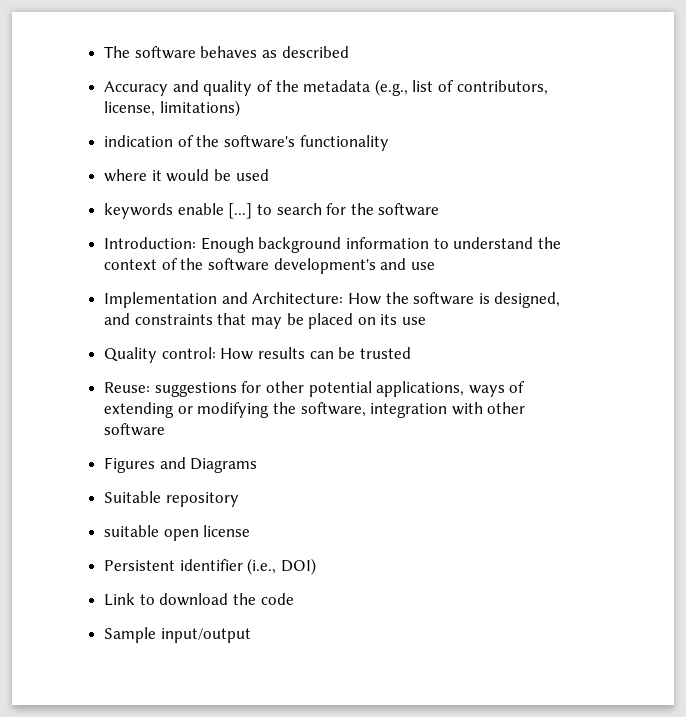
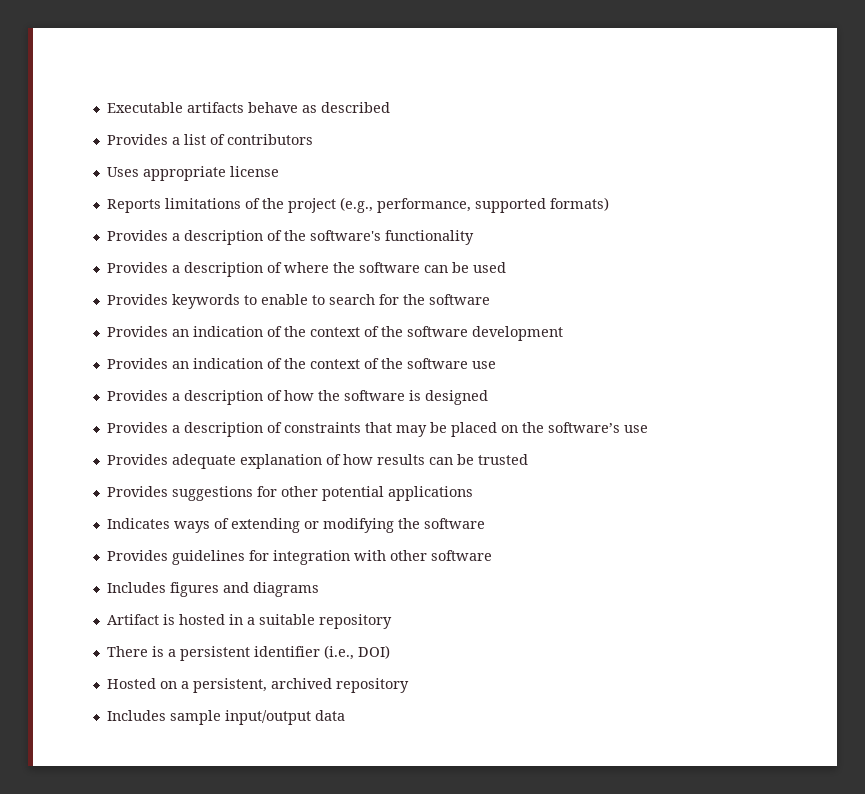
[104,46,258,59] The software behaves -> [106,102,298,113] Executable artifacts behave
[104,79,548,96] [104,100,240,117] [104,135,389,151] [104,169,269,182] [104,203,253,219] Accuracy and quality of the metadata (e.g., list of contributors, license, limitations) // indication of the software's functionality // where it would be used // keywords enable [...] -> [106,134,313,145] [106,166,279,181] [106,197,609,213] [106,230,474,245] [106,262,506,277] [106,294,308,309] Provides a list of contributors // Uses appropriate license // Reports limitations of the project (e.g., performance, supported formats) // Provides a description of the software's functionality // Provides a description of where the software can be used // Provides keywords to enable
[104,237,561,253] [104,258,435,274] [104,292,561,308] [104,313,131,325] Introduction: Enough background information to understand the context of the software development's and use // Implementation and Architecture: How the software is designed, and -> [106,326,563,341] [106,358,496,369] [106,390,488,405] [106,422,282,437] Provides an indication of the context of the software development // Provides an indication of the context of the software use // Provides a description of how the software is designed // Provides a description of
[380,314,426,325] [104,347,254,363] its use // Quality control: How -> [521,422,648,433] [106,454,373,469] the software’s use // Provides adequate explanation of how
[104,382,151,393] Reuse: -> [106,486,168,497] Provides
[376,381,465,397] applications, -> [387,486,473,501] [106,518,170,529] applications // Indicates
[300,402,366,417] software, -> [423,518,485,529] [106,550,269,565] software // Provides guidelines for
[104,457,258,473] [104,491,239,507] [104,525,251,541] [104,558,317,575] [104,593,294,606] [104,627,251,643] Figures and Diagrams // Suitable repository // suitable open license // Persistent identifier (i.e., DOI) // Link to download the code // Sample input/output -> [106,582,319,597] [106,614,392,629] [106,645,390,661] [106,678,409,693] [106,710,345,725] Includes figures and diagrams // Artifact is hosted in a suitable repository // There is a persistent identifier (i.e., DOI) // Hosted on a persistent, archived repository // Includes sample input/output data

